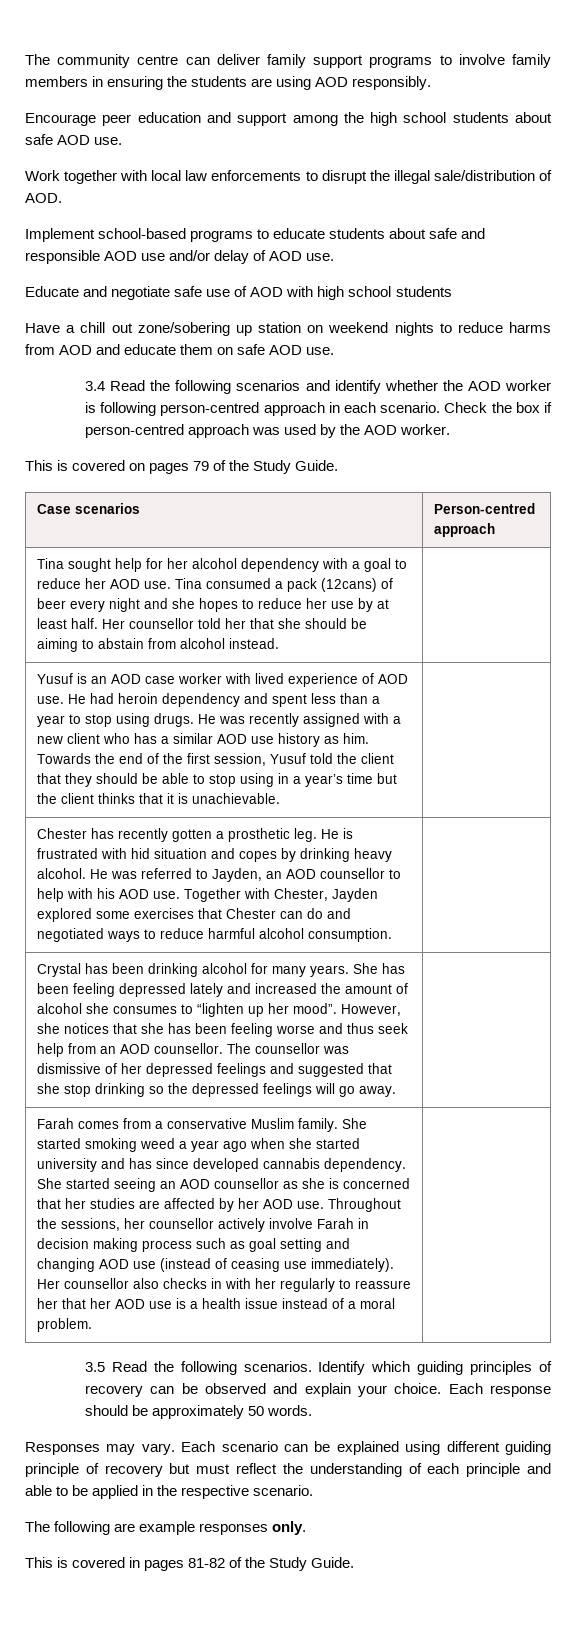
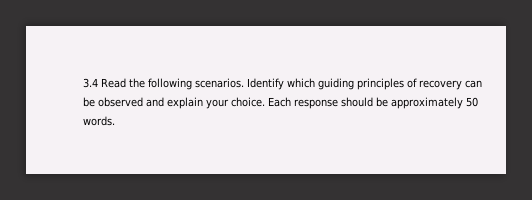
[25,54,551,68] [25,76,432,90] [25,112,553,126] [25,134,123,145] [25,170,553,184] [25,193,62,203] [25,228,486,242] [25,250,335,264] [25,286,452,300] [25,322,552,336] [25,344,335,355] [84,380,552,394] [84,402,552,416] [84,424,451,438] [25,460,339,474] [36,503,140,514] [433,503,535,514] [433,523,495,537] [36,558,407,572] [36,578,393,592] [36,598,389,612] [36,618,367,629] [36,638,279,652] [36,673,408,687] [36,693,380,707] [36,713,401,727] [36,733,369,747] [36,753,394,766] [36,773,397,787] [36,793,280,804] [36,828,353,842] [36,848,392,862] [36,868,401,882] [36,888,378,902] [36,908,351,922] [36,928,392,942] [36,963,405,977] [36,983,408,997] [36,1003,401,1017] [36,1023,408,1037] [36,1043,349,1057] [36,1063,392,1077] [36,1083,396,1097] [36,1118,367,1132] [36,1138,360,1152] [36,1158,406,1172] [36,1178,410,1192] [36,1198,401,1212] [36,1218,369,1232] [36,1238,350,1252] [36,1258,394,1272] [36,1278,411,1292] [36,1298,395,1309] [36,1318,92,1332] [84,1362,105,1372] The community centre can deliver family support programs to involve family members in ensuring the students are using AOD responsibly. // Encourage peer education and support among the high school students about safe AOD use. // Work together with local law enforcements to disrupt the illegal sale/distribution of AOD. // Implement school-based programs to educate students about safe and responsible AOD use and/or delay of AOD use. // Educate and negotiate safe use of AOD with high school students // Have a chill out zone/sobering up station on weekend nights to reduce harms from AOD and educate them on safe AOD use. // 3.4 Read the following scenarios and identify whether the AOD worker is following person-centred approach in each scenario. Check the box if person-centred approach was used by the AOD worker. // This is covered on pages 79 of the Study Guide. // Case scenarios | Person-centred approach // Tina sought help for her alcohol dependency with a goal to reduce her AOD use. Tina consumed a pack (12cans) of beer every night and she hopes to reduce her use by at least half. Her counsellor told her that she should be aiming to abstain from alcohol instead. | // Yusuf is an AOD case worker with lived experience of AOD use. He had heroin dependency and spent less than a year to stop using drugs. He was recently assigned with a new client who has a similar AOD use history as him. Towards the end of the first session, Yusuf told the client that they should be able to stop using in a year’s time but the client thinks that it is unachievable. | // Chester has recently gotten a prosthetic leg. He is frustrated with hid situation and copes by drinking heavy alcohol. He was referred to Jayden, an AOD counsellor to help with his AOD use. Together with Chester, Jayden explored some exercises that Chester can do and negotiated ways to reduce harmful alcohol consumption. | // Crystal has been drinking alcohol for many years. She has been feeling depressed lately and increased the amount of alcohol she consumes to “lighten up her mood”. However, she notices that she has been feeling worse and thus seek help from an AOD counsellor. The counsellor was dismissive of her depressed feelings and suggested that she stop drinking so the depressed feelings will go away. | // Farah comes from a conservative Muslim family. She started smoking weed a year ago when she started university and has since developed cannabis dependency. She started seeing an AOD counsellor as she is concerned that her studies are affected by her AOD use. Throughout the sessions, her counsellor actively involve Farah in decision making process such as goal setting and changing AOD use (instead of ceasing use immediately). Her counsellor also checks in with her regularly to reassure her that her AOD use is a health issue instead of a moral problem. | // 3.5 -> [83,78,99,88] 3.4
[25,1441,551,1455] [25,1463,551,1477] [25,1485,314,1499] [25,1521,307,1535] [25,1557,355,1571] // Responses may vary. Each scenario can be explained using different guiding principle of recovery but must reflect the understanding of each principle and able to be applied in the respective scenario. // The following are example responses only. // This is covered in pages 81-82 of the Study Guide. -> (116, 121) none

